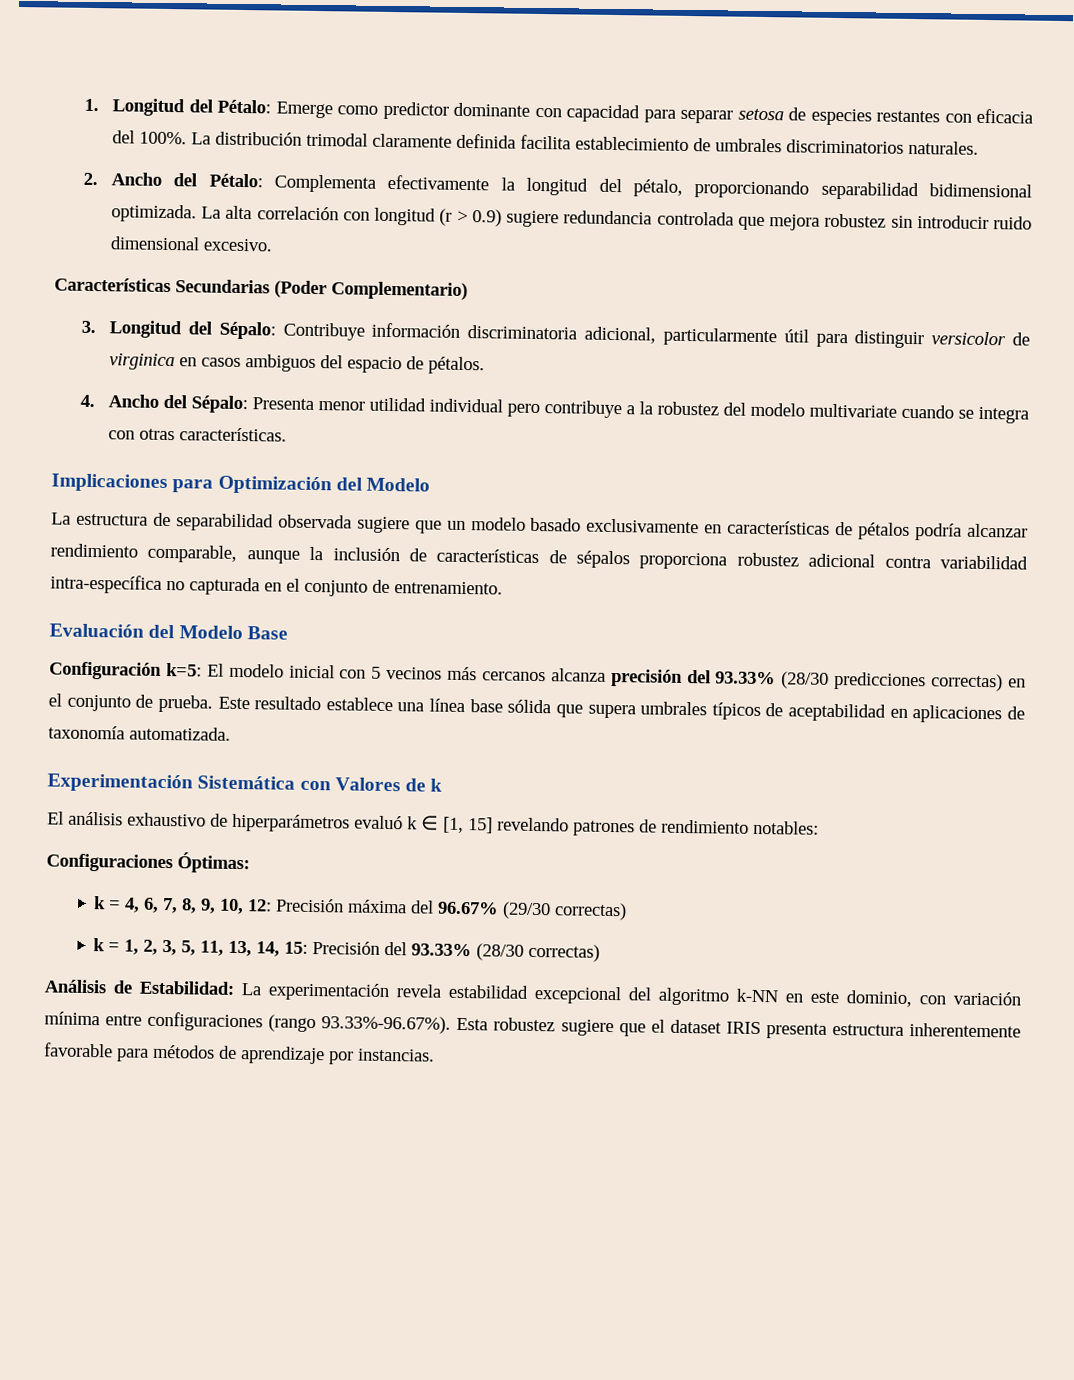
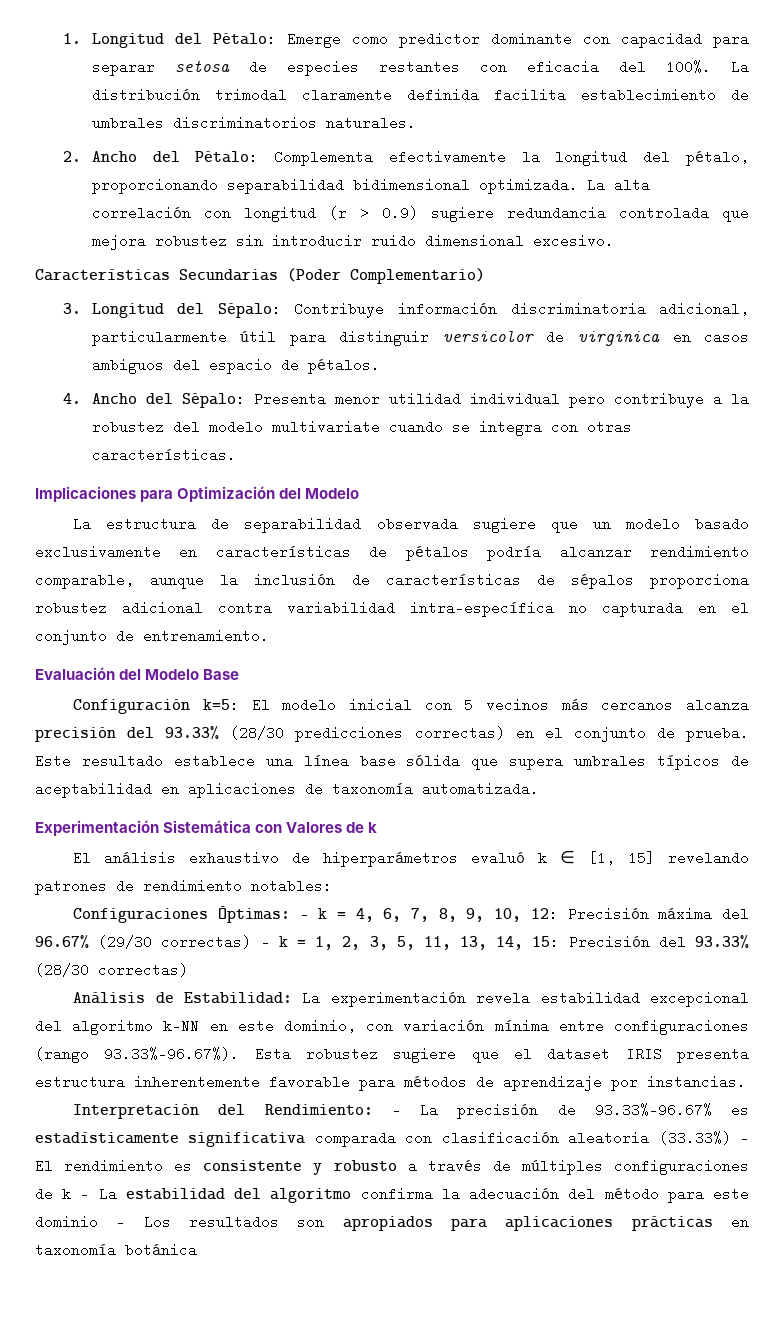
(250, 863) // -> [299,907,309,921] -
(628, 911) // -> [260,935,270,949] -
(435, 1055) none -> [73,1103,749,1119] [35,1131,750,1147] [35,1159,750,1175] [35,1187,750,1203] [35,1215,749,1231] [35,1243,197,1257] // Interpretación del Rendimiento: - La precisión de 93.33%-96.67% es estadísticamente significativa comparada con clasificación aleatoria (33.33%) - El rendimiento es consistente y robusto a través de múltiples configuraciones de k - La estabilidad del algoritmo confirma la adecuación del método para este dominio - Los resultados son apropiados para aplicaciones prácticas en taxonomía botánica

